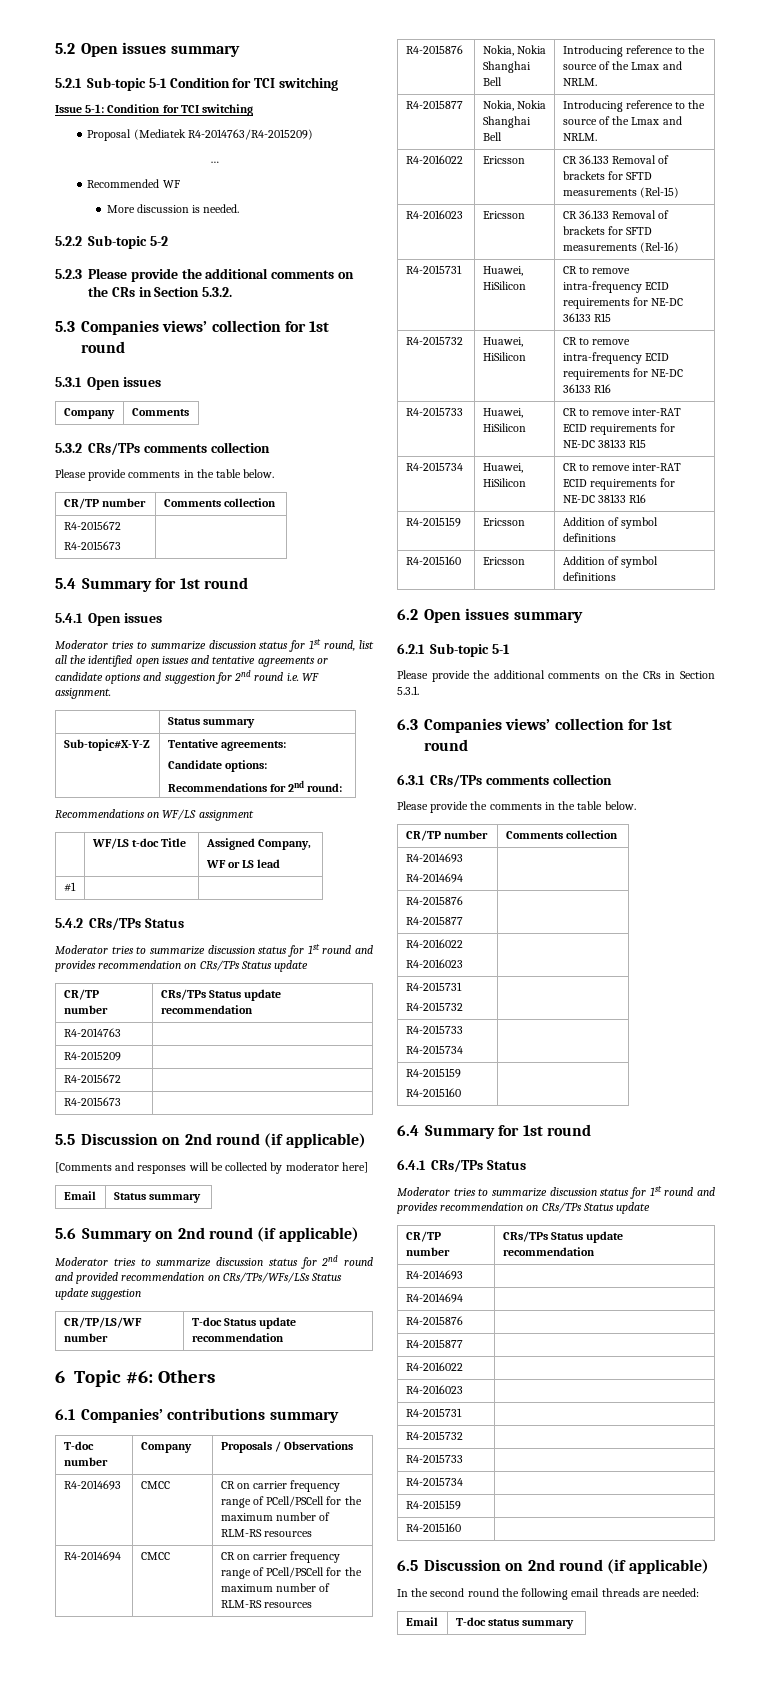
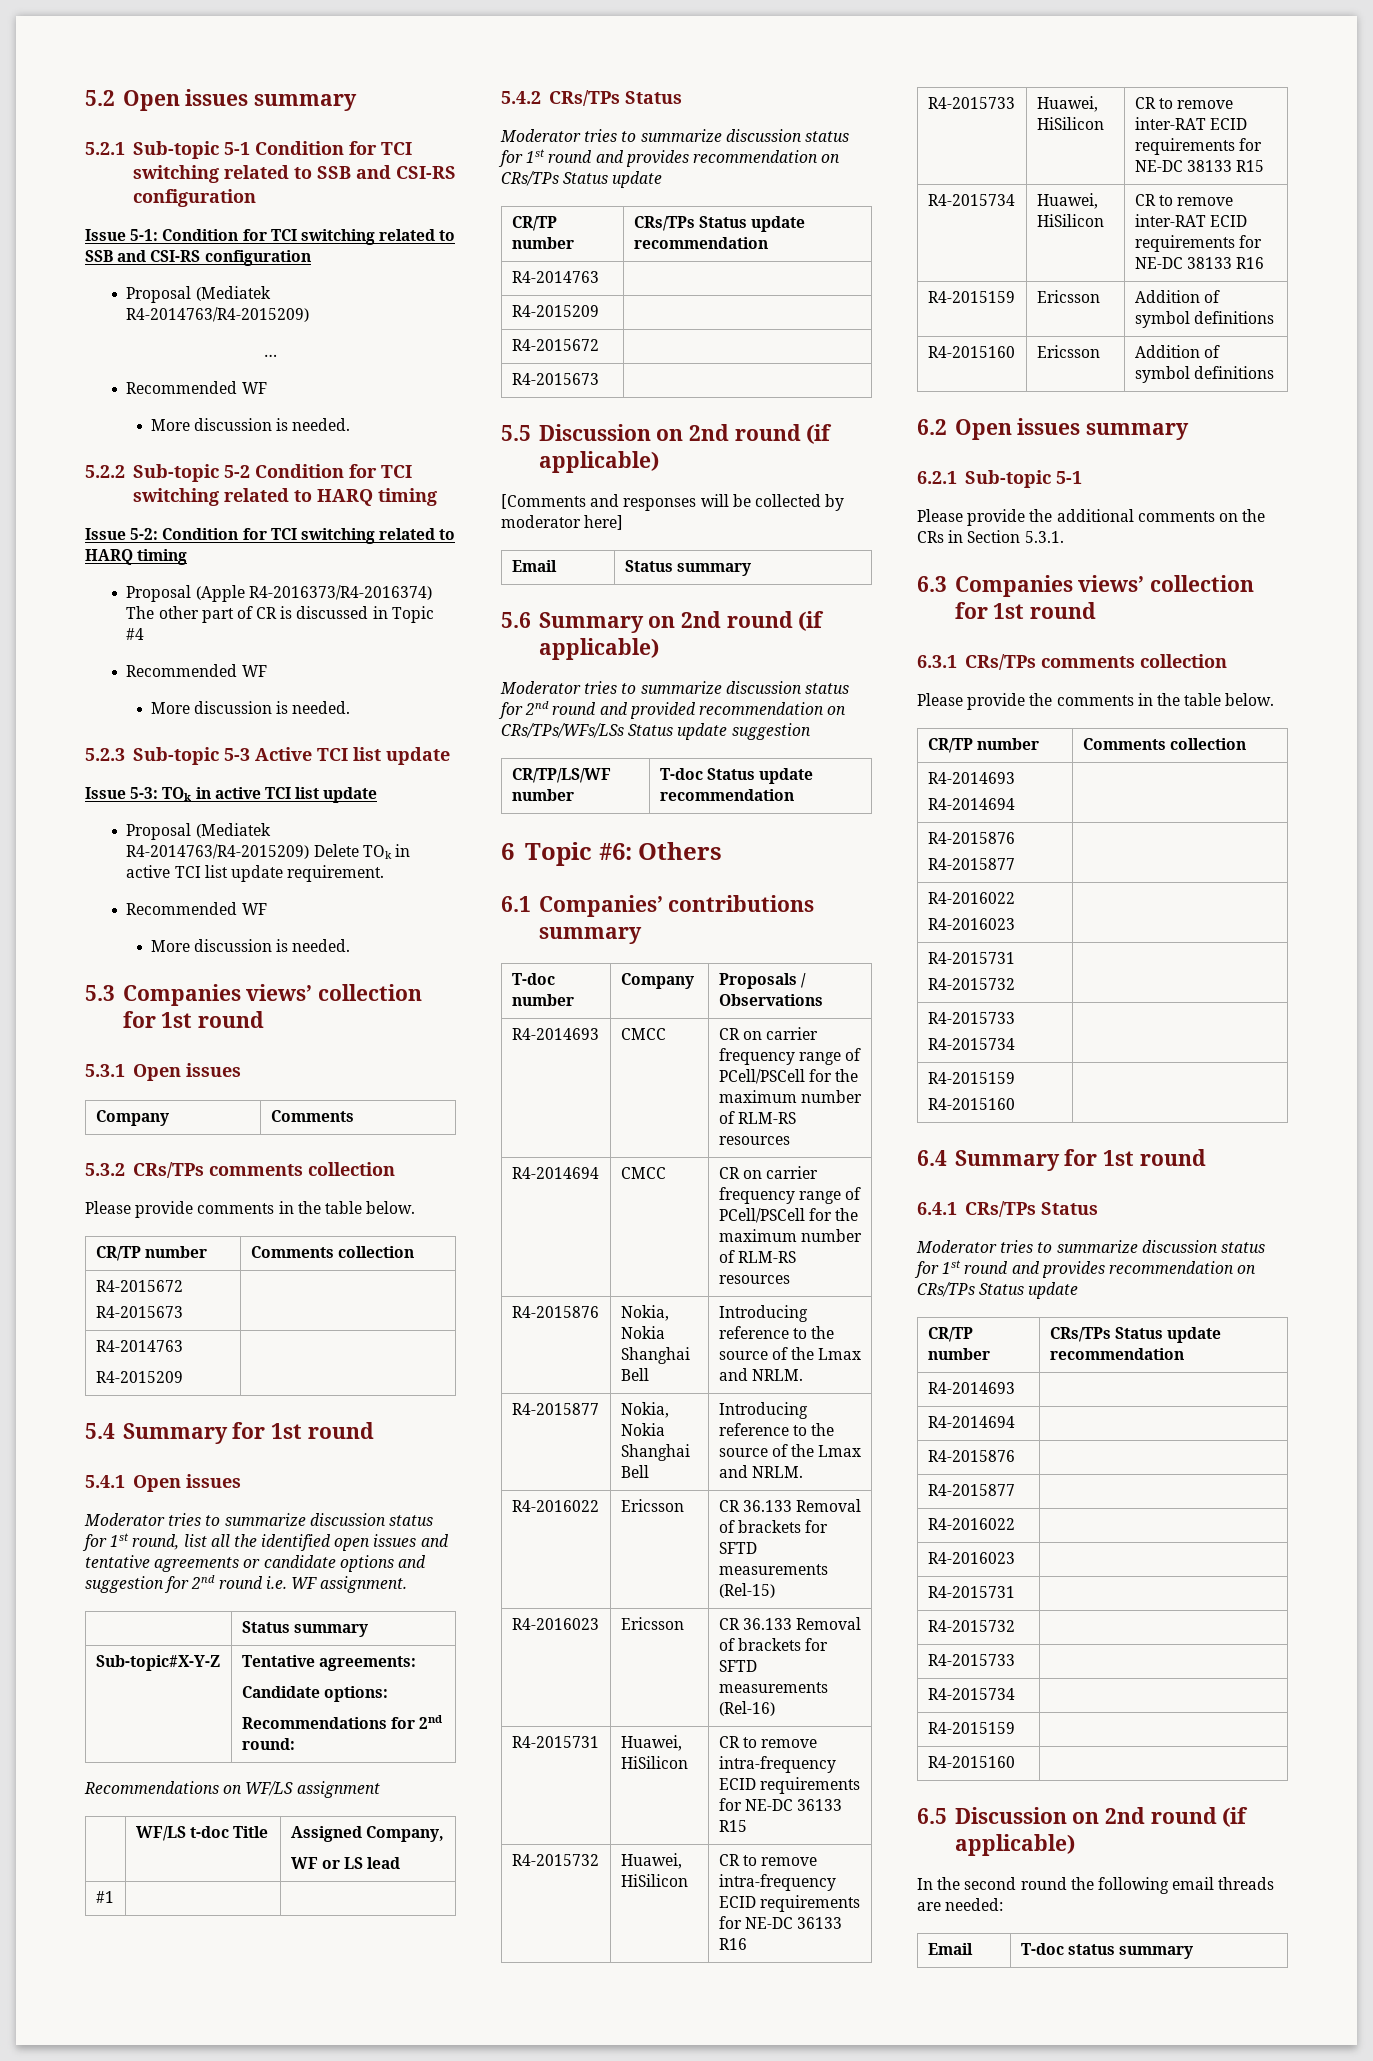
(338, 84) none -> [223,165,456,179] [132,189,256,207] related to SSB and CSI-RS configuration
(254, 110) none -> [379,229,456,241] [85,250,311,266] related to SSB and CSI-RS configuration
[55,268,354,282] [88,286,233,297] // 5.2.3 Please provide the additional comments on the CRs in Section 5.3.2. -> [254,464,412,478] [132,488,437,506] [85,528,456,544] [85,549,188,565] [126,585,432,602] [126,606,434,623] [126,628,145,640] [126,664,267,677] [150,701,351,714] [85,747,450,765] [85,787,378,803] [126,823,271,840] [126,844,410,859] [126,865,385,882] [126,902,267,915] [150,939,351,952] Condition for TCI switching related to HARQ timing // Issue 5-2: Condition for TCI switching related to HARQ timing // Proposal (Apple R4-2016373/R4-2016374) The other part of CR is discussed in Topic #4 // Recommended WF // More discussion is needed. // 5.2.3 Sub-topic 5-3 Active TCI list update // Issue 5-3: TOk in active TCI list update // Proposal (Mediatek R4-2014763/R4-2015209) Delete TOk in active TCI list update requirement. // Recommended WF // More discussion is needed.
(121, 545) none -> [95,1340,183,1352] [95,1371,183,1383] // R4-2014763 // R4-2015209 |

